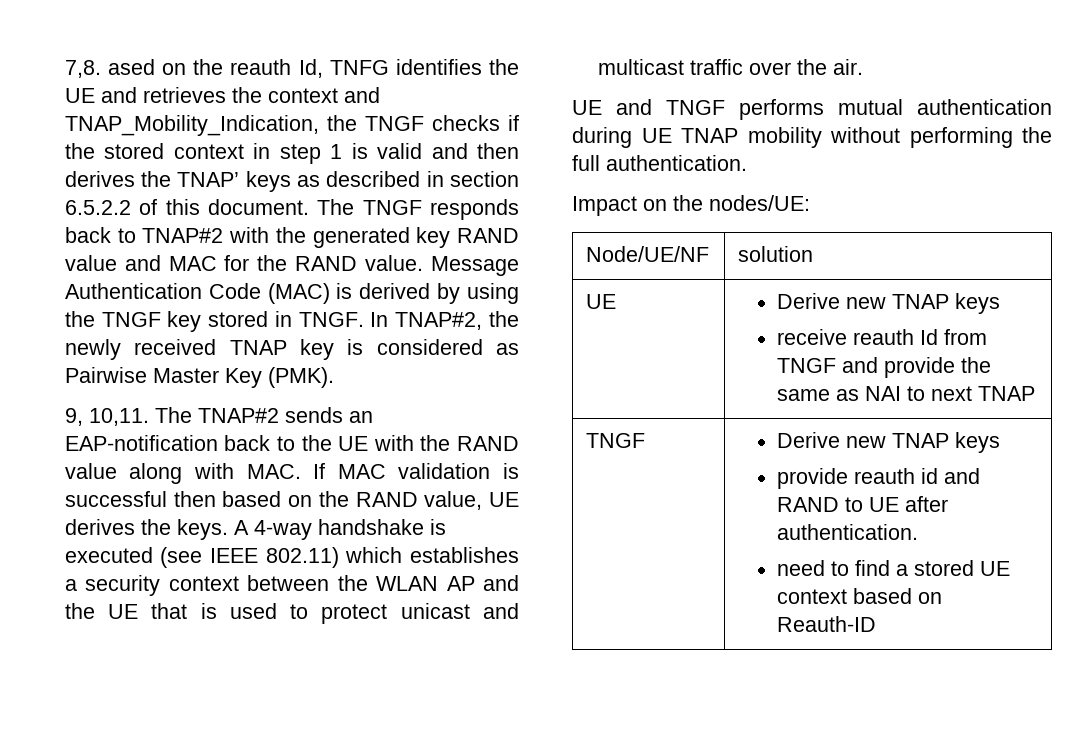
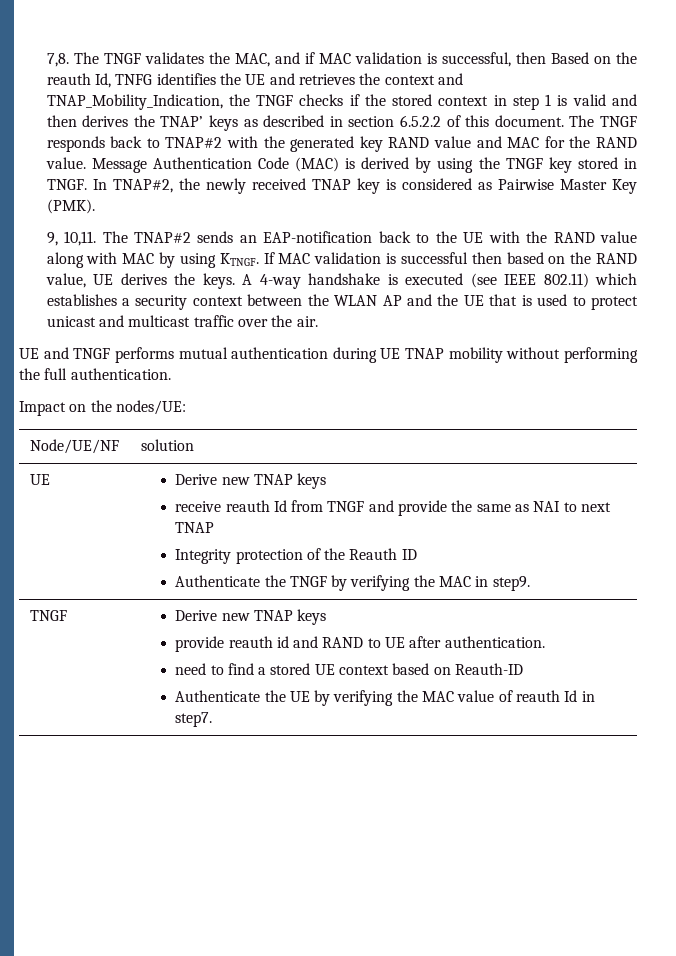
[107,59,155,75] ased -> [73,52,589,67] The TNGF validates the MAC, and if MAC validation is successful, then Based
[246,464,301,479] MAC. -> [122,252,259,268] MAC by using KTNGF.
(1036, 393) none -> [175,548,417,564] [175,575,530,591] // Integrity protection of the Reauth ID // Authenticate the TNGF by verifying the MAC in step9.
(877, 624) none -> [175,690,595,706] [175,712,213,727] // Authenticate the UE by verifying the MAC value of reauth Id in step7.

